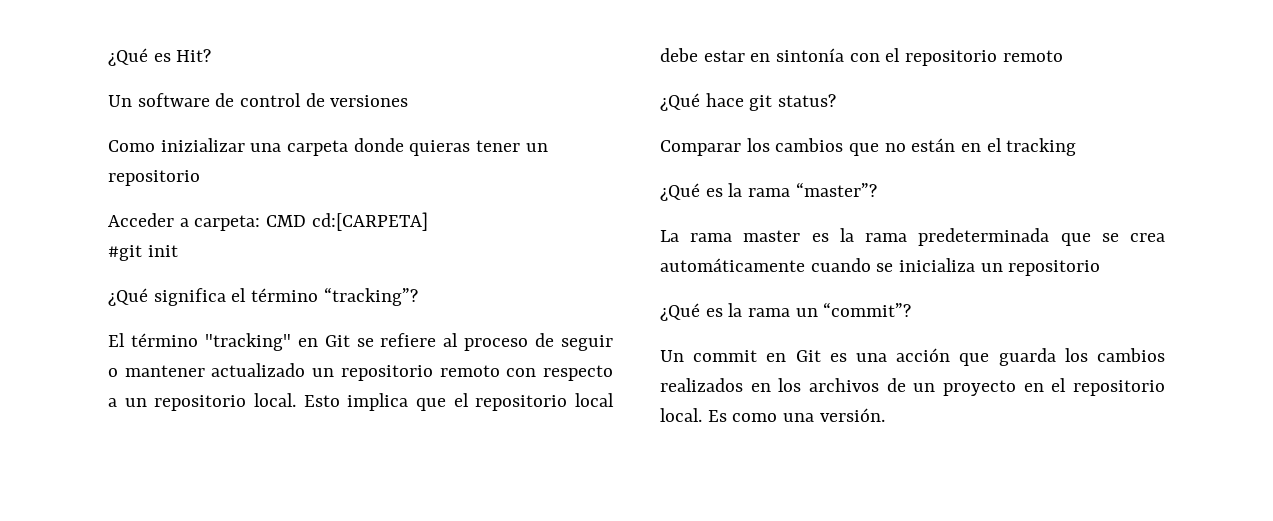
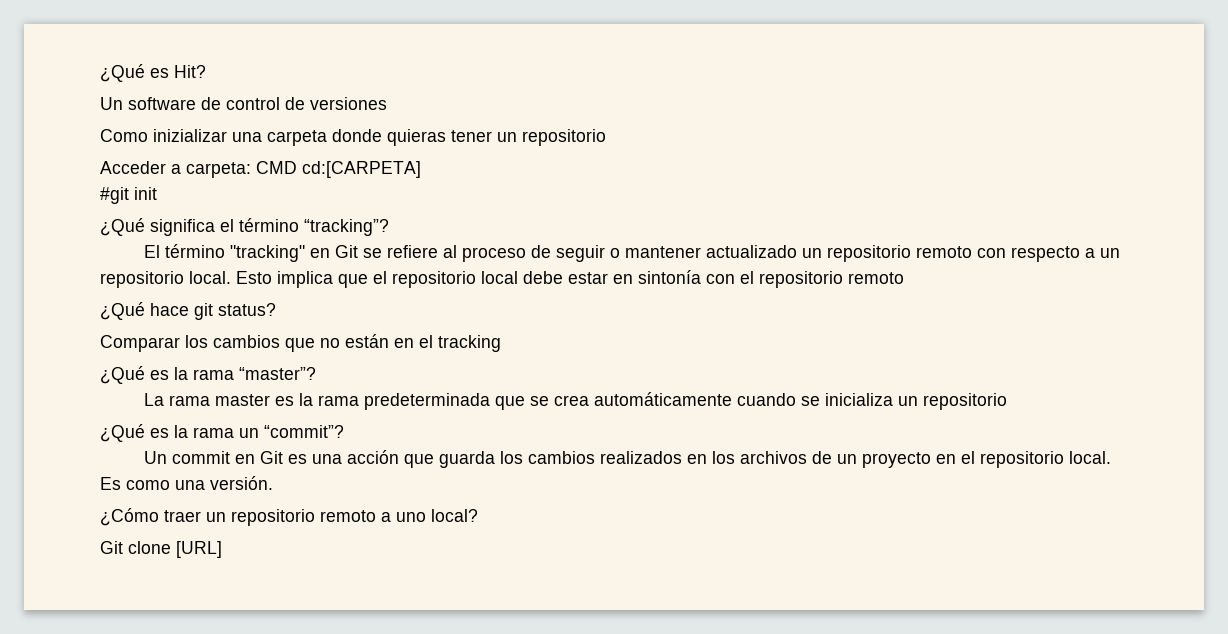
(885, 415) none -> [100,508,478,526] [100,541,222,558] // ¿Cómo traer un repositorio remoto a uno local? // Git clone [URL]

